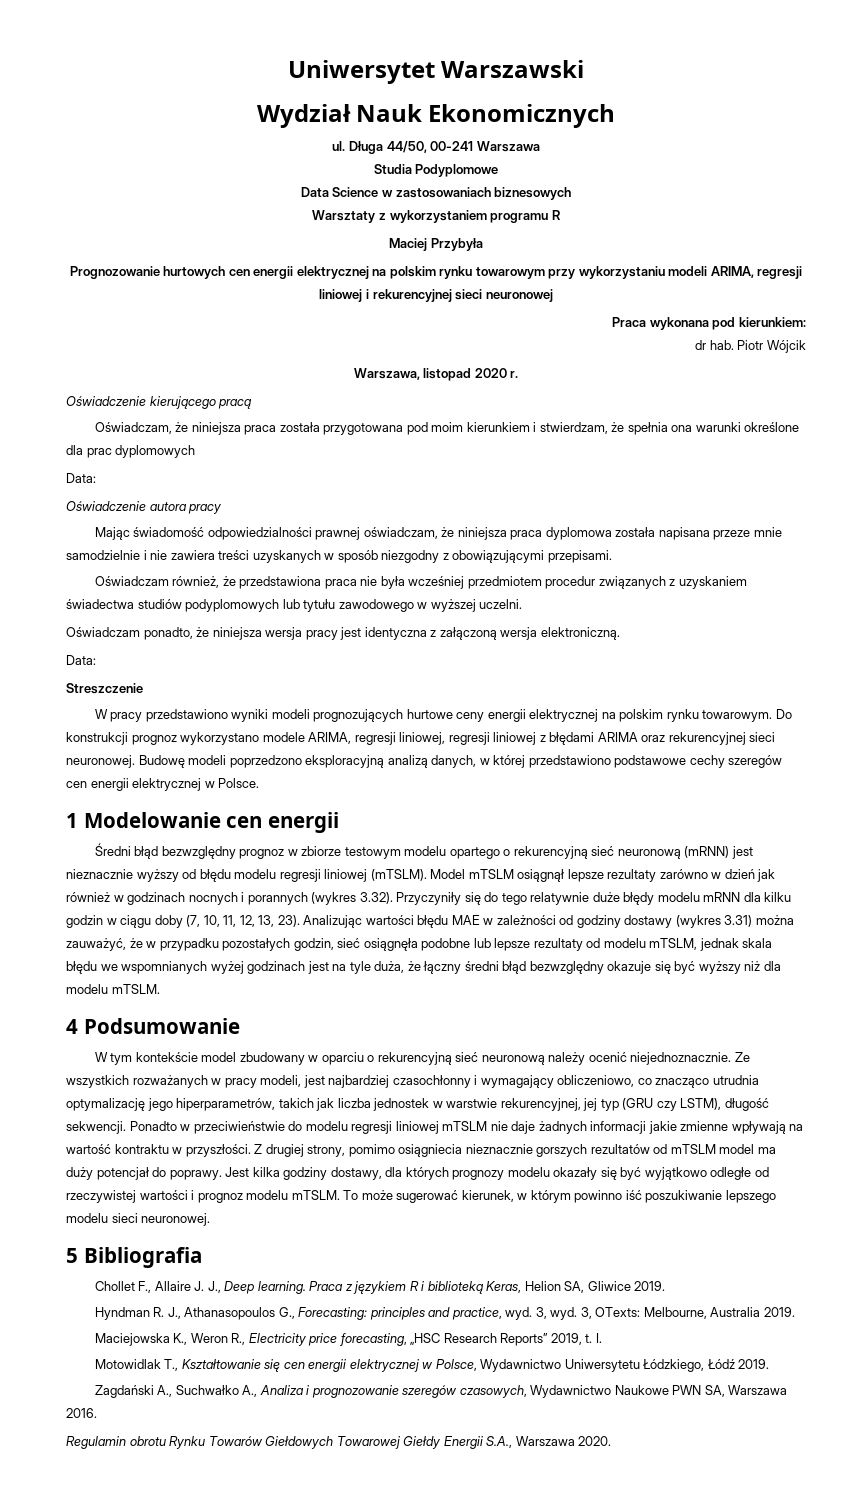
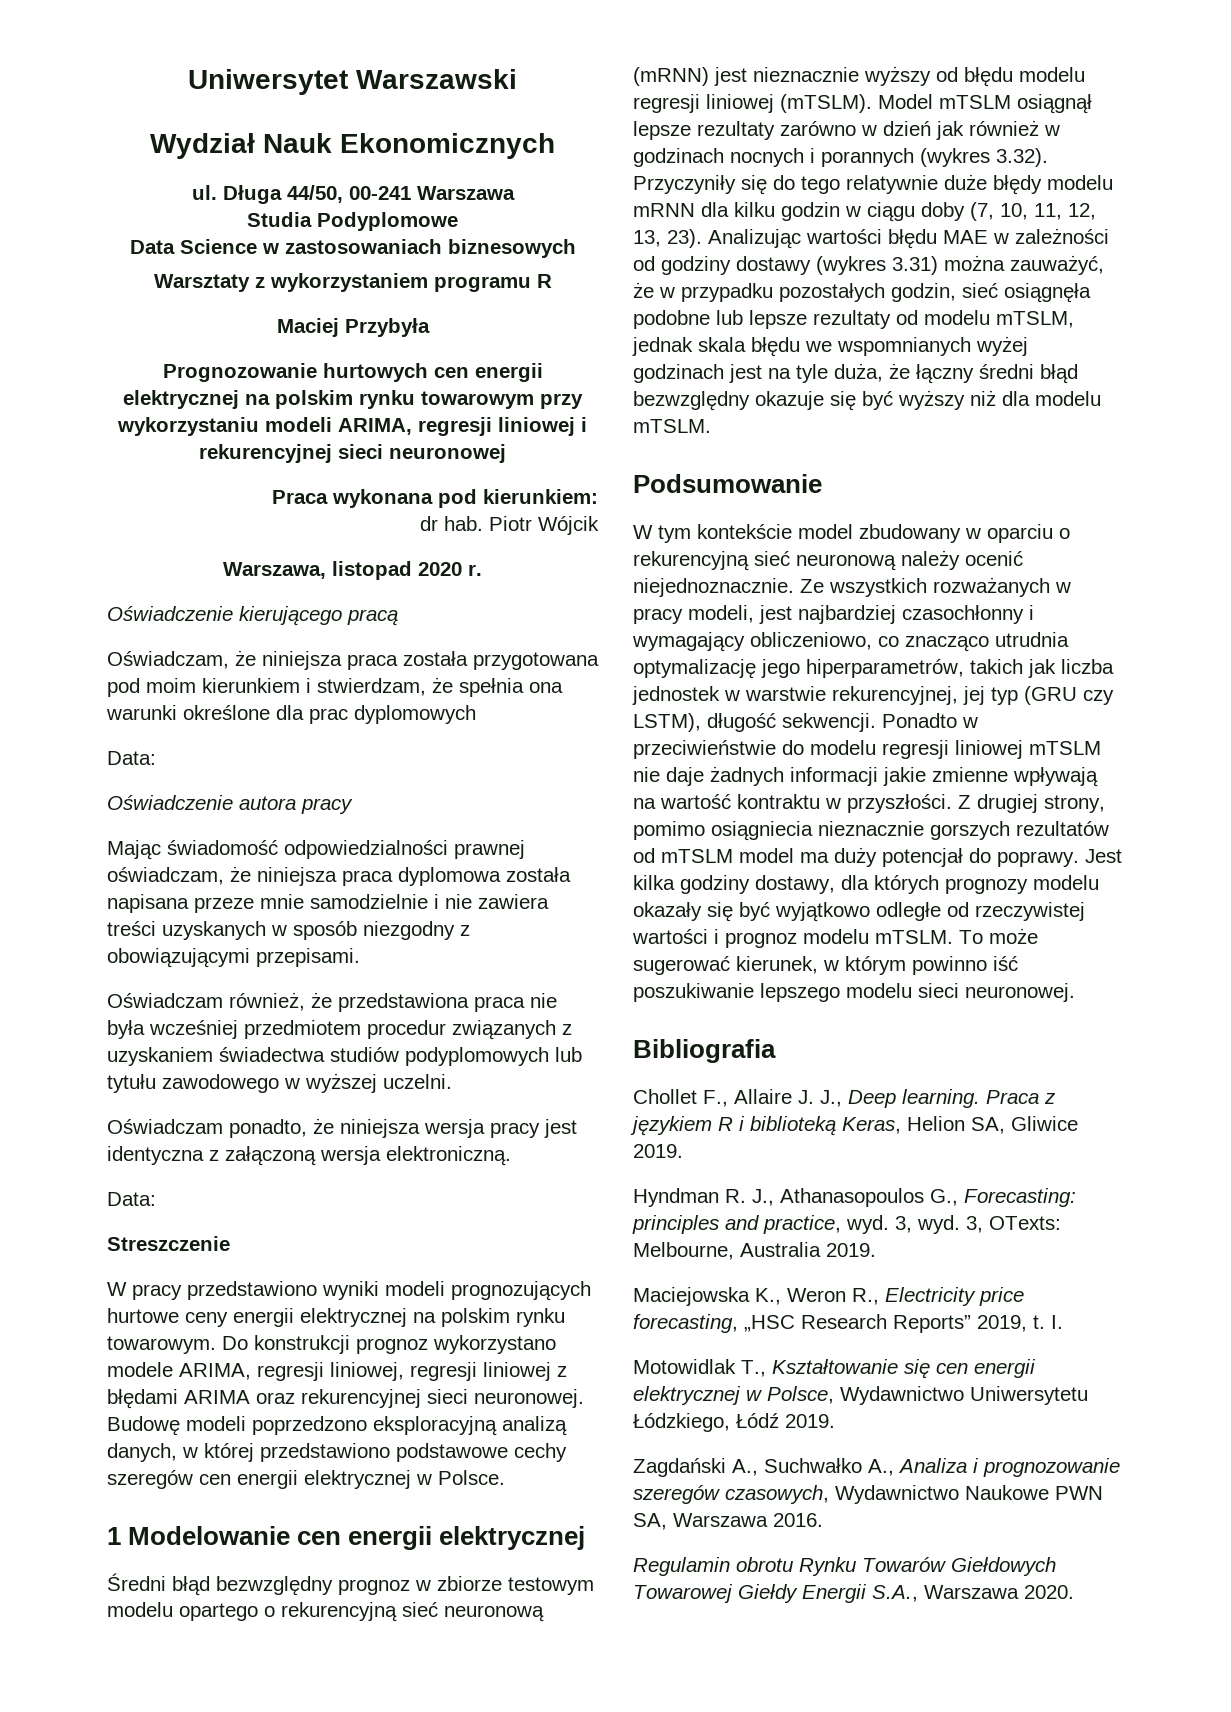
(339, 822) none -> [439,1526,586,1550] elektrycznej
[66,1019,78,1034] 4 -> (711, 426) none
[66,1248,78,1263] 5 -> (1075, 992) none

